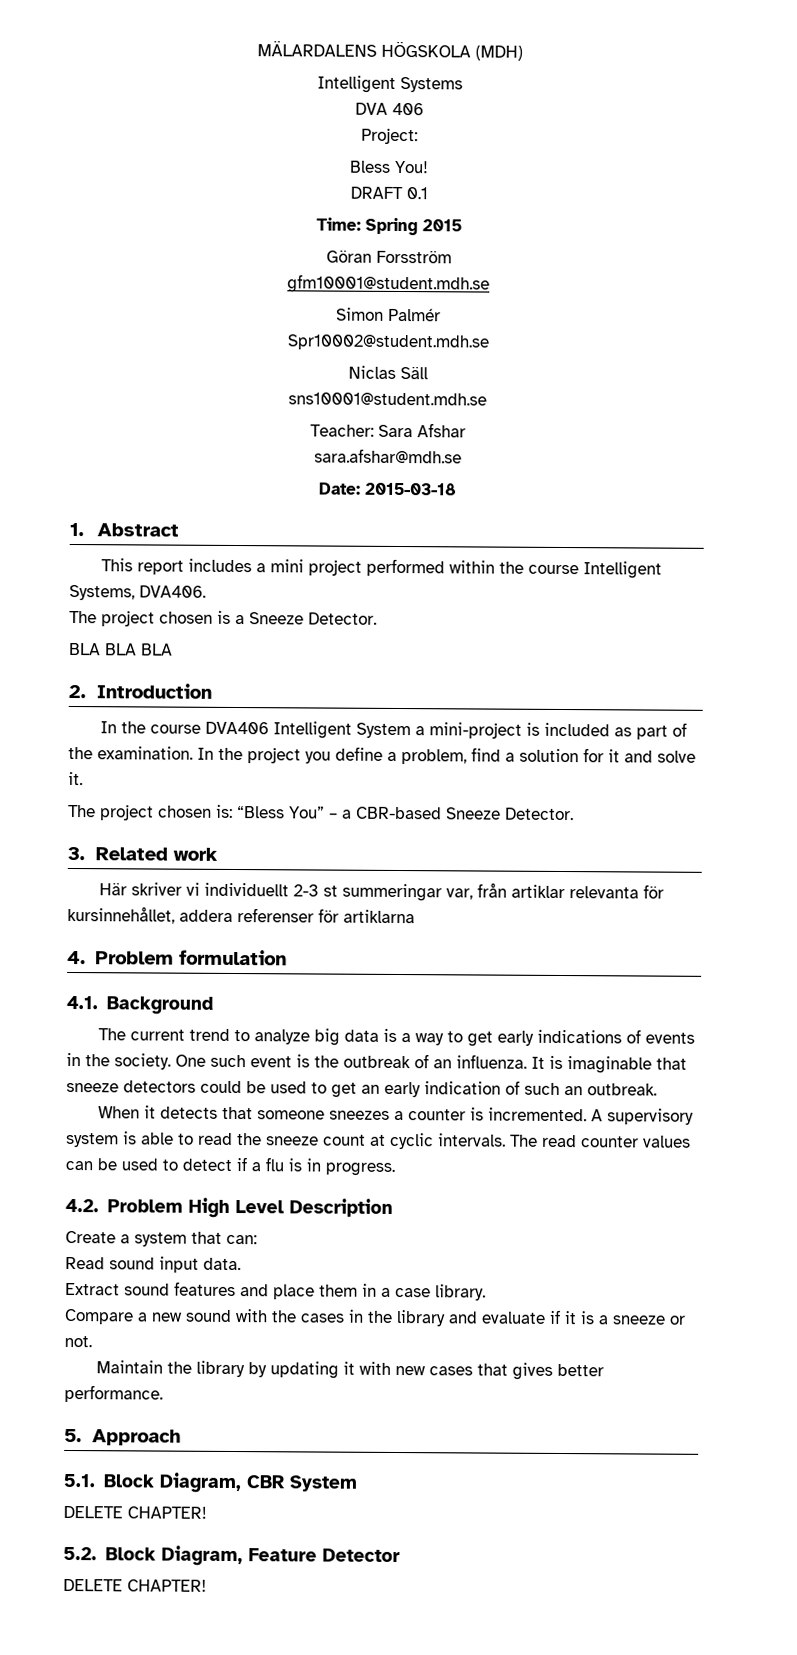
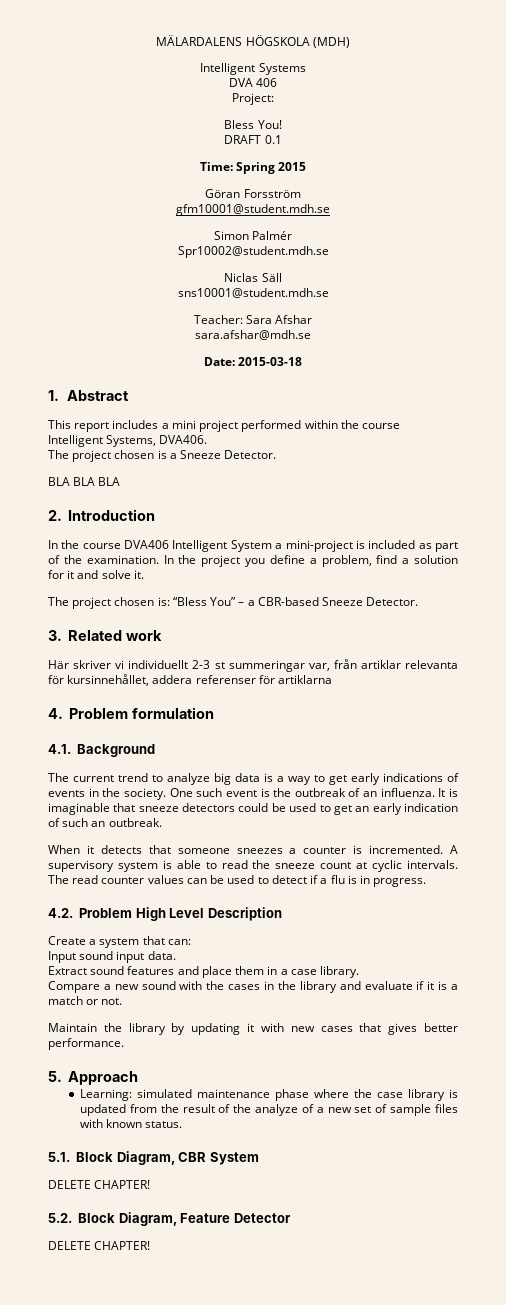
[65,1256,105,1270] Read -> [48,951,76,963] Input
[612,1315,666,1325] sneeze -> [48,996,83,1005] match
(181, 1437) none -> [79,1089,458,1101] [79,1104,459,1116] [79,1119,183,1128] // Learning: simulated maintenance phase where the case library is updated from the result of the analyze of a new set of sample files with known status.

